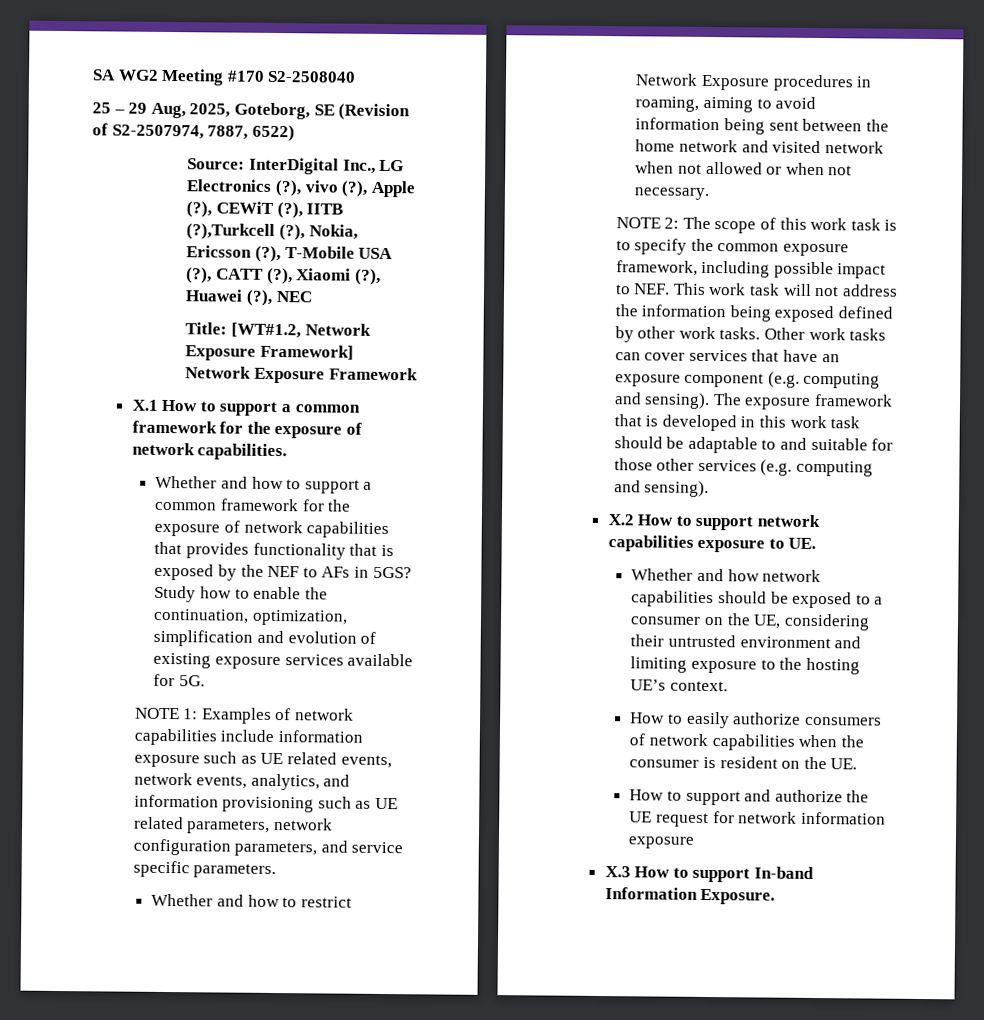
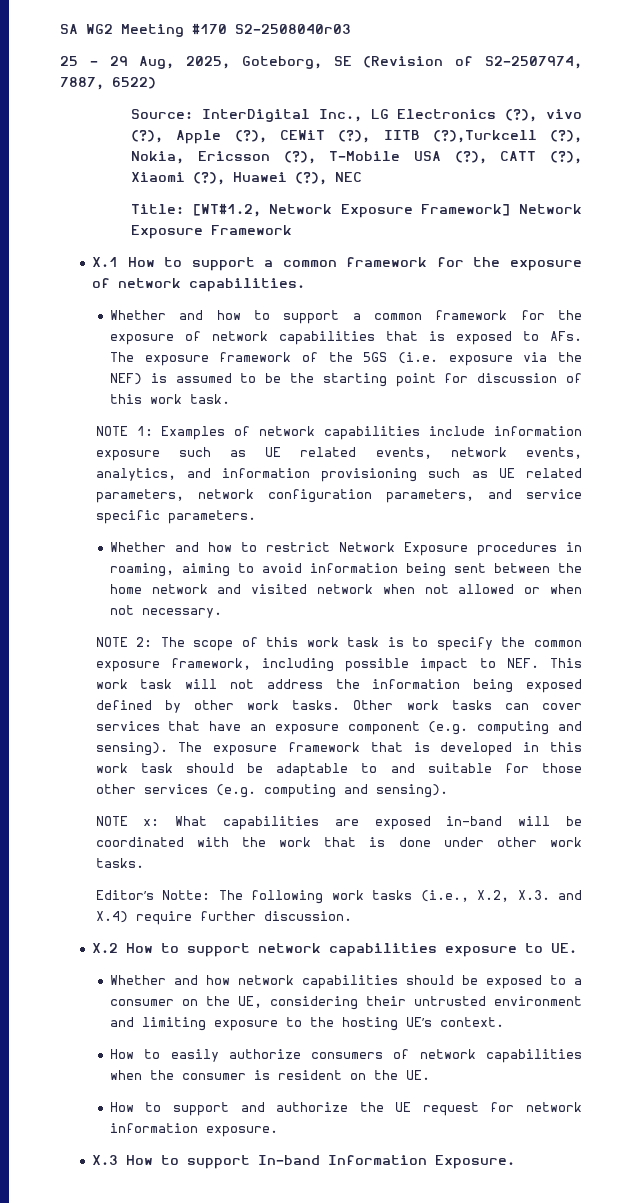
[267,70,357,83] S2-2508040 -> [235,24,351,34] S2-2508040r03
[185,542,394,560] [154,563,412,581] [154,585,328,603] [153,608,348,626] [153,629,377,647] [153,652,414,670] [153,673,205,687] provides functionality that is exposed by the NEF to AFs in 5GS? Study how to enable the continuation, optimization, simplification and evolution of existing exposure services available for 5G. -> [428,331,582,345] [109,352,583,366] [109,373,582,387] [109,394,230,404] is exposed to AFs. The exposure framework of the 5GS (i.e. exposure via the NEF) is assumed to be the starting point for discussion of this work task.
(710, 489) none -> [95,816,582,830] [95,837,582,847] [95,858,144,868] [95,890,582,904] [95,911,352,925] // NOTE x: What capabilities are exposed in-band will be coordinated with the work that is done under other work tasks. // Editor’s Notte: The following work tasks (i.e., X.2, X.3. and X.4) require further discussion.
[628,836,695,849] exposure -> [205,1126,278,1137] exposure.

